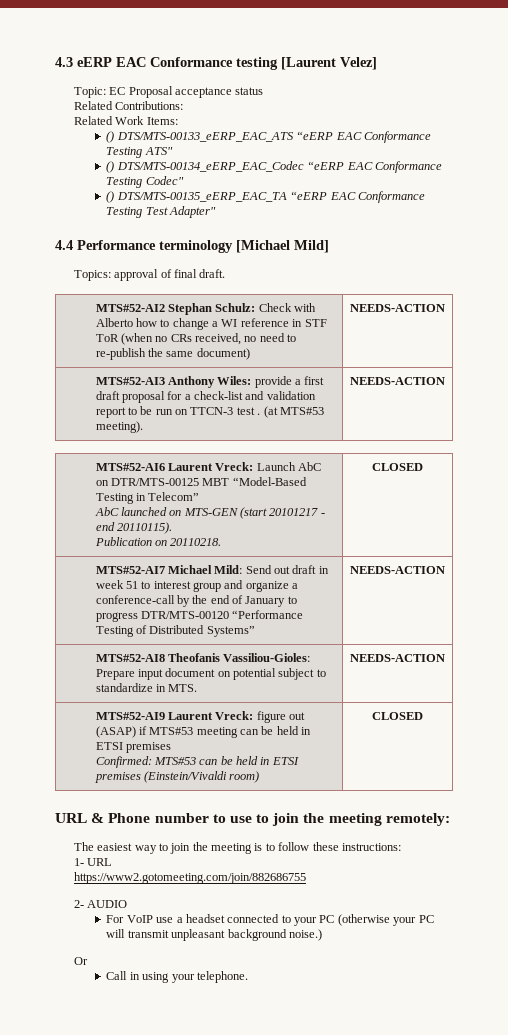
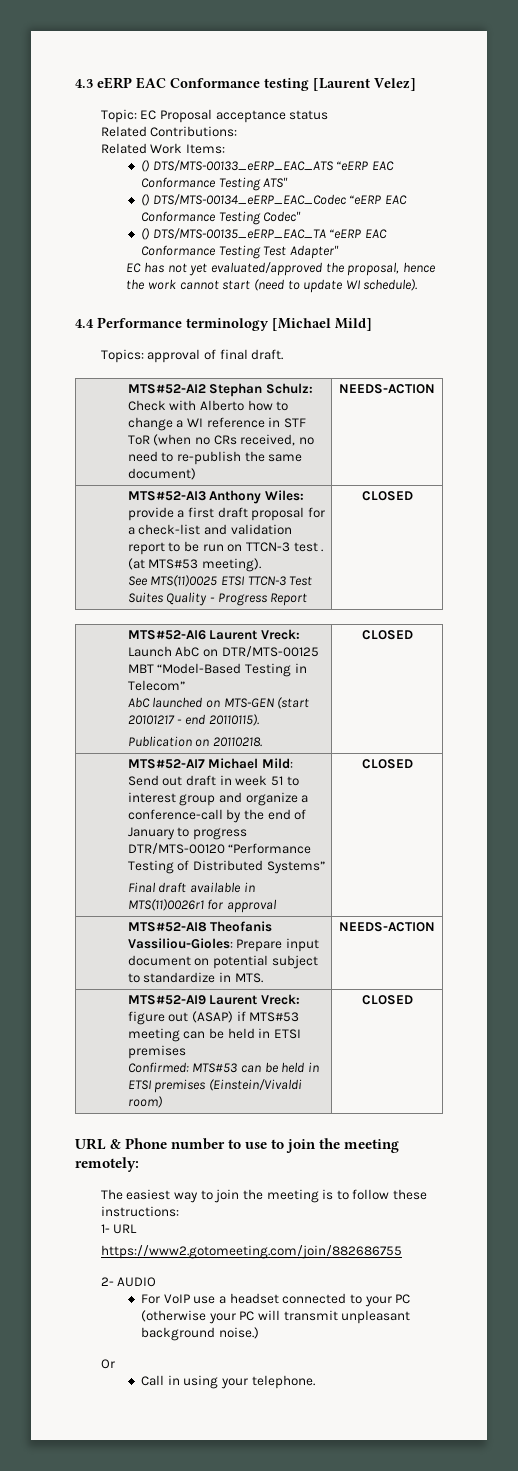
(217, 212) none -> [126,262,436,276] [126,279,418,293] // EC has not yet evaluated/approved the proposal, hence the work cannot start (need to update WI schedule).
[350,377,445,385] | NEEDS-ACTION -> [127,575,313,587] [127,592,308,606] [361,491,413,501] // See MTS(11)0025 ETSI TTCN-3 Test Suites Quality - Progress Report | CLOSED
[350,566,445,574] | NEEDS-ACTION -> [127,882,255,893] [127,899,278,913] [361,759,413,769] // Final draft available in MTS(11)0026r1 for approval | CLOSED

